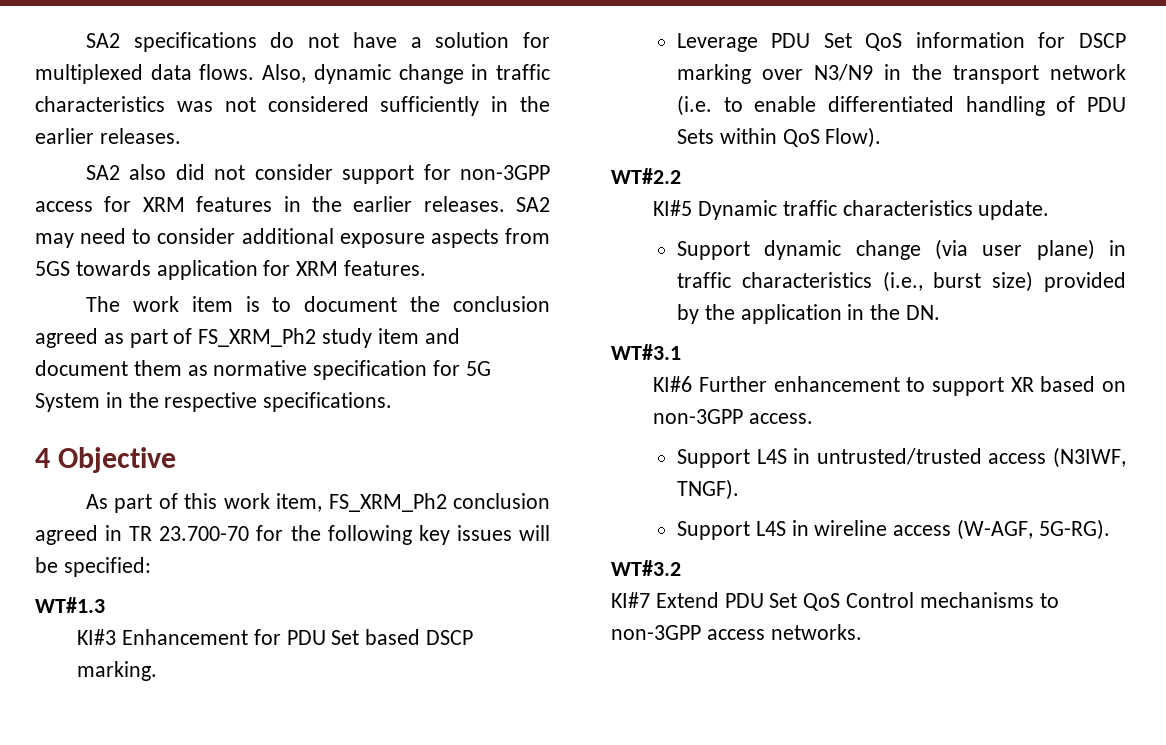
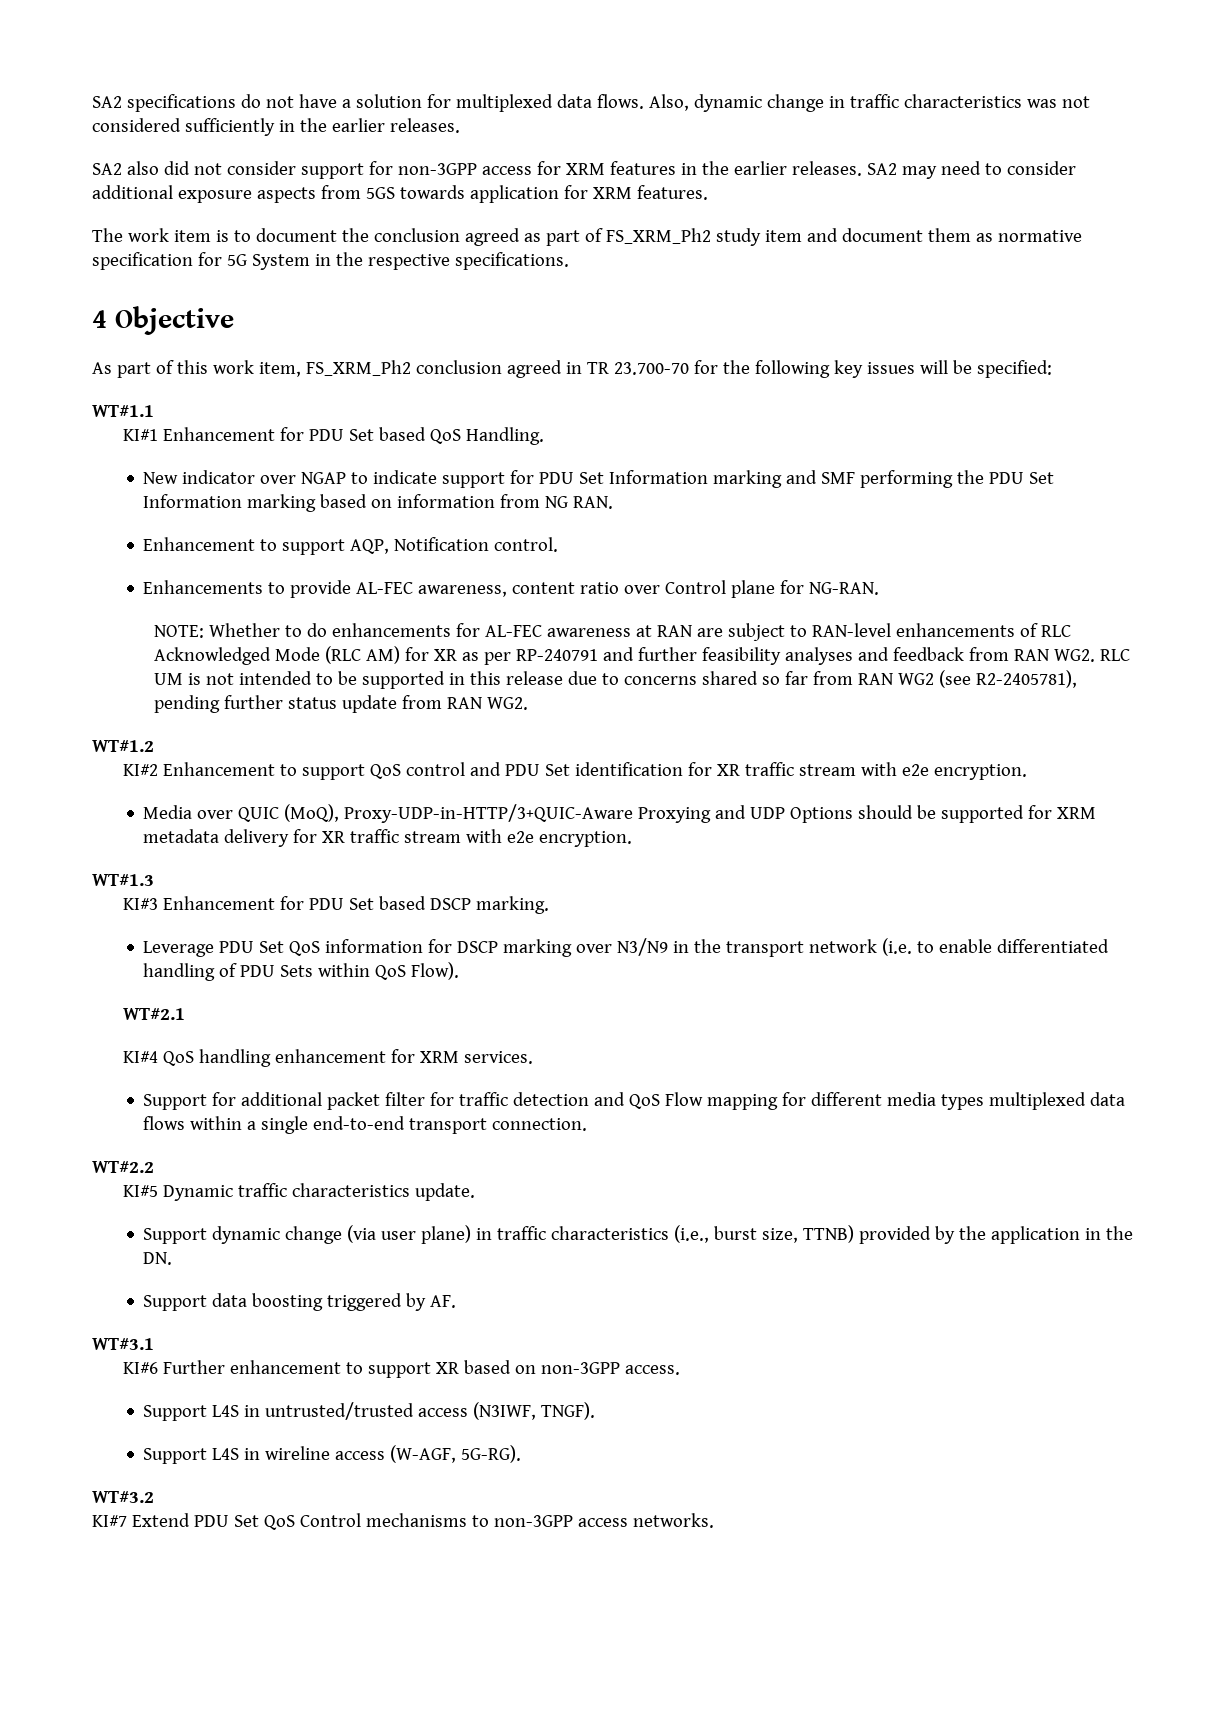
(151, 567) none -> [92,405,154,417] [122,427,544,445] [143,470,1055,488] [143,494,614,512] [143,537,559,555] [143,580,880,598] [153,623,1071,641] [153,646,1130,665] [153,670,1077,689] [153,695,528,713] [92,740,154,752] [122,762,1027,780] [143,804,1097,823] [143,829,633,847] // WT#1.1 // KI#1 Enhancement for PDU Set based QoS Handling. // New indicator over NGAP to indicate support for PDU Set Information marking and SMF performing the PDU Set Information marking based on information from NG RAN. // Enhancement to support AQP, Notification control. // Enhancements to provide AL-FEC awareness, content ratio over Control plane for NG-RAN. // NOTE: Whether to do enhancements for AL-FEC awareness at RAN are subject to RAN-level enhancements of RLC Acknowledged Mode (RLC AM) for XR as per RP-240791 and further feasibility analyses and feedback from RAN WG2. RLC UM is not intended to be supported in this release due to concerns shared so far from RAN WG2 (see R2-2405781), pending further status update from RAN WG2. // WT#1.2 // KI#2 Enhancement to support QoS control and PDU Set identification for XR traffic stream with e2e encryption. // Media over QUIC (MoQ), Proxy-UDP-in-HTTP/3+QUIC-Aware Proxying and UDP Options should be supported for XRM metadata delivery for XR traffic stream with e2e encryption.
(882, 137) none -> [122,1008,185,1020] [122,1049,533,1067] [143,1092,1126,1110] [143,1116,588,1134] // WT#2.1 // KI#4 QoS handling enhancement for XRM services. // Support for additional packet filter for traffic detection and QoS Flow mapping for different media types multiplexed data flows within a single end-to-end transport connection.
[992,271,1034,292] size) -> [762,1225,855,1243] size, TTNB)
(940, 312) none -> [143,1293,457,1311] // Support data boosting triggered by AF.

